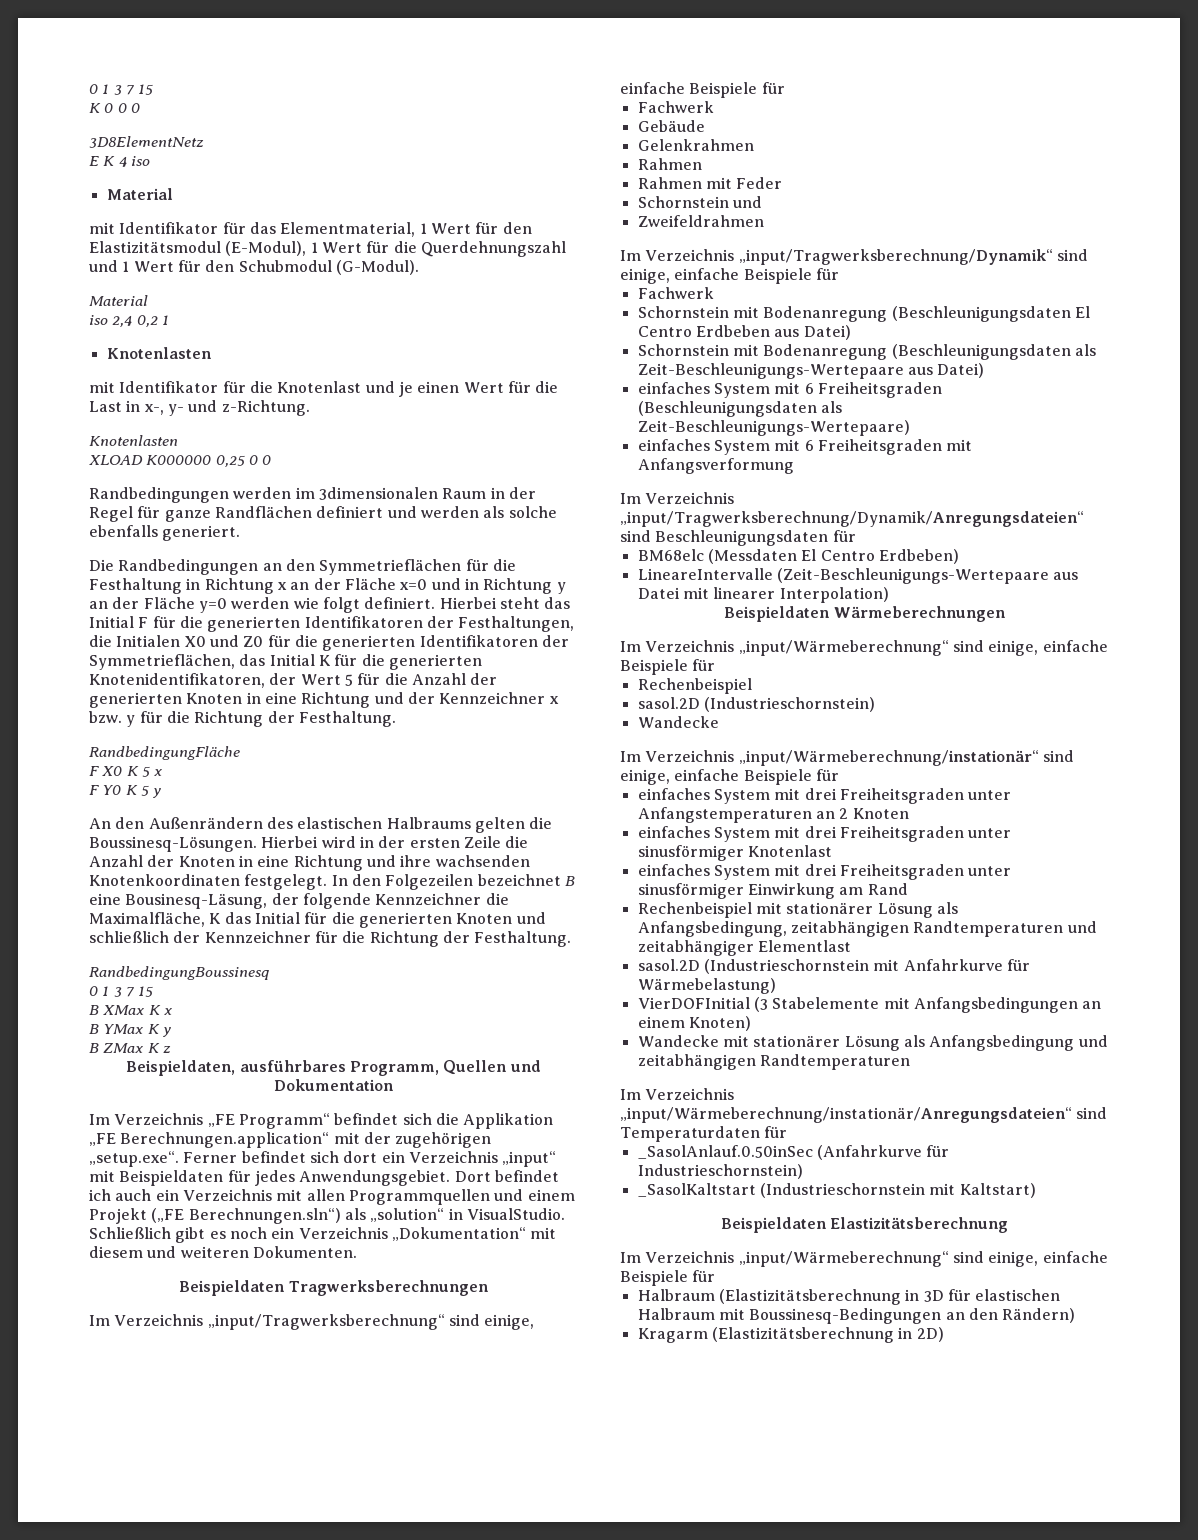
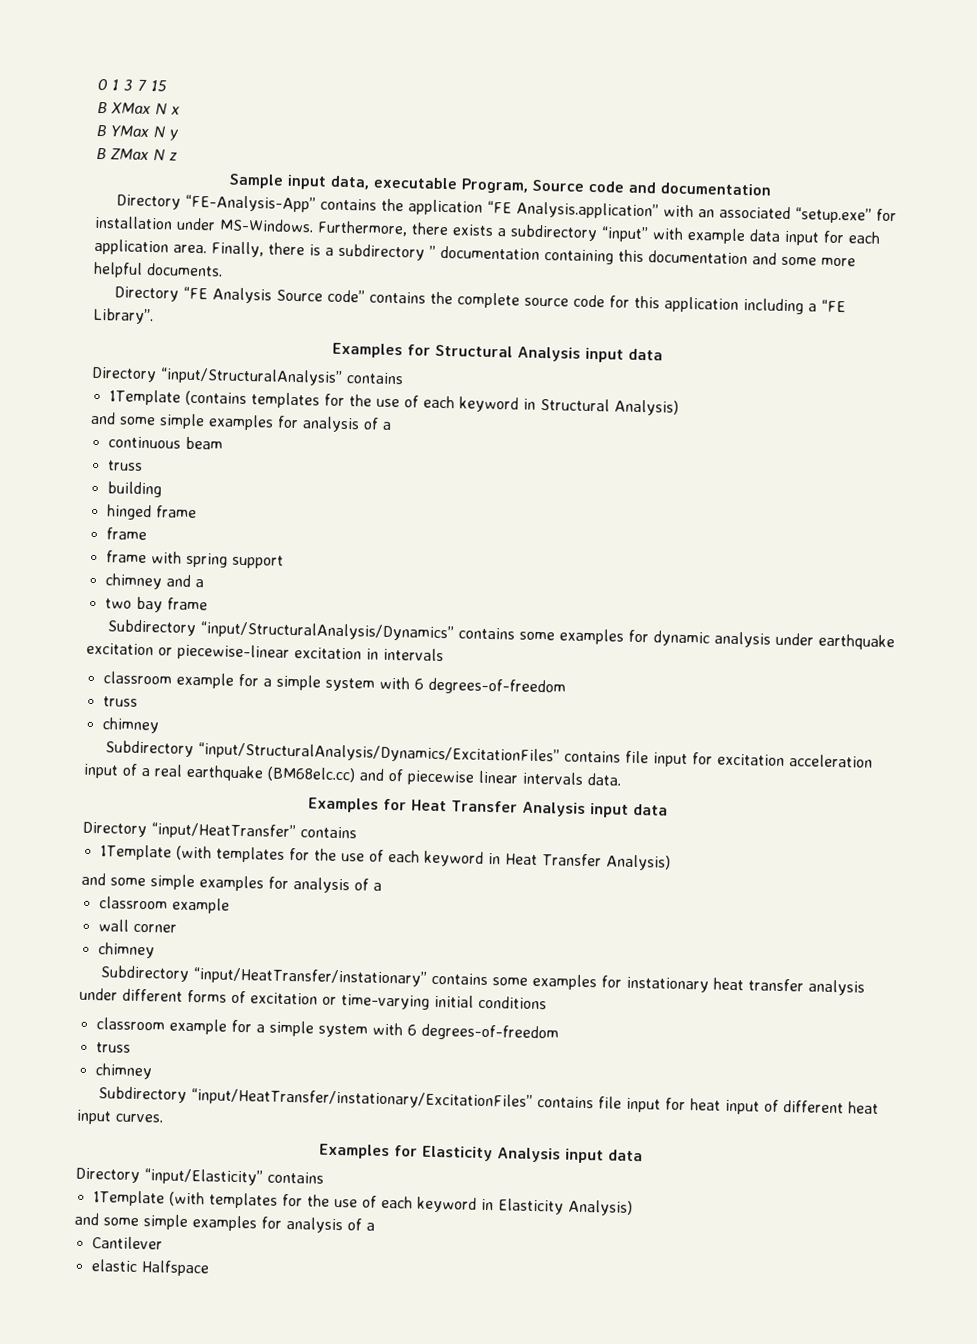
[89,84,154,95] [89,103,140,113] [89,136,204,148] [89,156,150,167] [106,188,173,200] [89,222,532,237] [89,241,566,257] [89,260,419,275] [89,295,148,306] [89,315,169,327] [106,347,212,359] [89,381,559,397] [89,400,310,416] [89,435,178,446] [89,455,272,467] [89,487,536,503] [89,506,557,522] [89,525,241,541] [89,559,516,575] [89,578,566,594] [89,597,571,613] [89,616,575,632] [89,635,569,651] [89,654,482,670] [89,673,498,688] [89,692,559,708] [89,711,396,727] [89,746,240,760] [89,766,163,777] [89,785,162,798] [89,817,553,833] [89,836,529,852] [89,855,530,871] [89,874,575,890] [89,893,509,909] [89,912,546,928] [89,931,572,947] [89,966,269,980] [89,986,154,997] 0 1 3 7 15 // K 0 0 0 // 3D8ElementNetz // E K 4 iso // Material // mit Identifikator für das Elementmaterial, 1 Wert für den Elastizitätsmodul (E-Modul), 1 Wert für die Querdehnungszahl und 1 Wert für den Schubmodul (G-Modul). // Material // iso 2,4 0,2 1 // Knotenlasten // mit Identifikator für die Knotenlast und je einen Wert für die Last in x-, y- und z-Richtung. // Knotenlasten // XLOAD K000000 0,25 0 0 // Randbedingungen werden im 3dimensionalen Raum in der Regel für ganze Randflächen definiert und werden als solche ebenfalls generiert. // Die Randbedingungen an den Symmetrieflächen für die Festhaltung in Richtung x an der Fläche x=0 und in Richtung y an der Fläche y=0 werden wie folgt definiert. Hierbei steht das Initial F für die generierten Identifikatoren der Festhaltungen, die Initialen X0 und Z0 für die generierten Identifikatoren der Symmetrieflächen, das Initial K für die generierten Knotenidentifikatoren, der Wert 5 für die Anzahl der generierten Knoten in eine Richtung und der Kennzeichner x bzw. y für die Richtung der Festhaltung. // RandbedingungFläche // F X0 K 5 x // F Y0 K 5 y // An den Außenrändern des elastischen Halbraums gelten die Boussinesq-Lösungen. Hierbei wird in der ersten Zeile die Anzahl der Knoten in eine Richtung und ihre wachsenden Knotenkoordinaten festgelegt. In den Folgezeilen bezeichnet B eine Bousinesq-Läsung, der folgende Kennzeichner die Maximalfläche, K das Initial für die generierten Knoten und schließlich der Kennzeichner für die Richtung der Festhaltung. // RandbedingungBoussinesq // 0 1 3 7 15 -> [97,78,167,92] 0 1 3 7 15
[148,1005,161,1015] K -> [155,103,168,115] N
[147,1024,160,1034] K -> [153,126,166,138] N
[147,1043,160,1053] K -> [153,149,166,161] N
[126,1060,541,1076] [274,1079,394,1091] [89,1113,554,1129] [89,1132,492,1148] [89,1151,557,1167] [89,1170,559,1186] [89,1189,575,1205] [89,1208,565,1224] [89,1227,557,1243] [89,1246,357,1258] [179,1280,489,1296] [89,1314,535,1330] [620,82,785,98] [637,101,714,113] [637,120,705,132] [637,139,754,151] [637,158,702,170] [637,177,783,189] [637,196,762,208] [637,215,764,227] [620,249,1088,265] [620,268,839,284] [637,287,714,299] [637,306,1090,322] [637,325,851,340] [637,344,1096,360] [637,363,985,379] [637,382,942,398] [637,401,842,417] [637,420,910,436] [637,439,973,455] [637,458,794,474] [620,492,735,504] [620,511,1084,527] [620,530,856,546] [637,549,959,564] [637,568,1079,584] [637,587,889,603] [724,606,1006,622] [620,640,1108,656] [620,659,716,675] [637,678,752,694] [637,697,875,712] [637,716,719,728] [620,750,1074,766] [620,769,839,785] [637,788,1012,804] [637,807,909,823] [637,826,1012,842] [637,845,832,861] [637,864,1012,880] [637,883,908,899] [637,902,958,918] [637,921,1097,937] [637,940,851,956] [637,959,1030,974] [637,978,776,994] [637,997,1102,1013] [637,1016,751,1031] [637,1035,1108,1051] [637,1054,910,1070] [620,1088,735,1100] [620,1107,1108,1123] [620,1126,788,1142] [637,1145,950,1160] [637,1164,803,1179] [637,1183,1036,1198] [720,1217,1009,1233] [620,1251,1108,1267] [620,1270,716,1286] [637,1289,1061,1305] [637,1308,1076,1324] [637,1327,944,1343] Beispieldaten, ausführbares Programm, Quellen und Dokumentation // Im Verzeichnis „FE Programm“ befindet sich die Applikation „FE Berechnungen.application“ mit der zugehörigen „setup.exe“. Ferner befindet sich dort ein Verzeichnis „input“ mit Beispieldaten für jedes Anwendungsgebiet. Dort befindet ich auch ein Verzeichnis mit allen Programmquellen und einem Projekt („FE Berechnungen.sln“) als „solution“ in VisualStudio. Schließlich gibt es noch ein Verzeichnis „Dokumentation“ mit diesem und weiteren Dokumenten. // Beispieldaten Tragwerksberechnungen // Im Verzeichnis „input/Tragwerksberechnung“ sind einige, einfache Beispiele für // Fachwerk // Gebäude // Gelenkrahmen // Rahmen // Rahmen mit Feder // Schornstein und // Zweifeldrahmen // Im Verzeichnis „input/Tragwerksberechnung/Dynamik“ sind einige, einfache Beispiele für // Fachwerk // Schornstein mit Bodenanregung (Beschleunigungsdaten El Centro Erdbeben aus Datei) // Schornstein mit Bodenanregung (Beschleunigungsdaten als Zeit-Beschleunigungs-Wertepaare aus Datei) // einfaches System mit 6 Freiheitsgraden (Beschleunigungsdaten als Zeit-Beschleunigungs-Wertepaare) // einfaches System mit 6 Freiheitsgraden mit Anfangsverformung // Im Verzeichnis „input/Tragwerksberechnung/Dynamik/Anregungsdateien“ sind Beschleunigungsdaten für // BM68elc (Messdaten El Centro Erdbeben) // LineareIntervalle (Zeit-Beschleunigungs-Wertepaare aus Datei mit linearer Interpolation) // Beispieldaten Wärmeberechnungen // Im Verzeichnis „input/Wärmeberechnung“ sind einige, einfache Beispiele für // Rechenbeispiel // sasol.2D (Industrieschornstein) // Wandecke // Im Verzeichnis „input/Wärmeberechnung/instationär“ sind einige, einfache Beispiele für // einfaches System mit drei Freiheitsgraden unter Anfangstemperaturen an 2 Knoten // einfaches System mit drei Freiheitsgraden unter sinusförmiger Knotenlast // einfaches System mit drei Freiheitsgraden unter sinusförmiger Einwirkung am Rand // Rechenbeispiel mit stationärer Lösung als Anfangsbedingung, zeitabhängigen Randtemperaturen und zeitabhängiger Elementlast // sasol.2D (Industrieschornstein mit Anfahrkurve für Wärmebelastung) // VierDOFInitial (3 Stabelemente mit Anfangsbedingungen an einem Knoten) // Wandecke mit stationärer Lösung als Anfangsbedingung und zeitabhängigen Randtemperaturen // Im Verzeichnis „input/Wärmeberechnung/instationär/Anregungsdateien“ sind Temperaturdaten für // _SasolAnlauf.0.50inSec (Anfahrkurve für Industrieschornstein) // _SasolKaltstart (Industrieschornstein mit Kaltstart) // Beispieldaten Elastizitätsberechnung // Im Verzeichnis „input/Wärmeberechnung“ sind einige, einfache Beispiele für // Halbraum (Elastizitätsberechnung in 3D für elastischen Halbraum mit Boussinesq-Bedingungen an den Rändern) // Kragarm (Elastizitätsberechnung in 2D) -> [229,173,771,196] [116,194,898,224] [94,215,880,246] [94,238,856,267] [93,261,223,278] [114,286,847,315] [92,307,154,325] [331,342,663,363] [91,366,404,386] [108,389,679,416] [90,411,392,433] [107,436,223,450] [107,460,143,471] [106,481,162,498] [106,504,197,521] [105,527,147,541] [105,550,284,569] [104,573,204,590] [104,596,208,613] [107,619,896,651] [86,642,444,662] [102,671,566,696] [102,696,138,707] [101,717,159,734] [105,740,874,768] [83,763,621,786] [308,797,668,818] [82,821,357,841] [99,844,671,871] [81,872,382,894] [98,896,230,914] [97,919,177,933] [97,942,155,959] [100,965,866,996] [79,987,547,1010] [95,1017,559,1042] [95,1042,131,1053] [94,1063,152,1080] [98,1086,880,1115] [76,1109,163,1125] [319,1143,643,1164] [75,1167,324,1186] [92,1190,633,1217] [74,1212,375,1234] [91,1236,163,1250] [90,1259,210,1277] Sample input data, executable Program, Source code and documentation // Directory “FE-Analysis-App” contains the application “FE Analysis.application” with an associated “setup.exe” for installation under MS-Windows. Furthermore, there exists a subdirectory “input” with example data input for each application area. Finally, there is a subdirectory ” documentation containing this documentation and some more helpful documents. // Directory “FE Analysis Source code” contains the complete source code for this application including a “FE Library”. // Examples for Structural Analysis input data // Directory “input/StructuralAnalysis” contains // 1Template (contains templates for the use of each keyword in Structural Analysis) // and some simple examples for analysis of a // continuous beam // truss // building // hinged frame // frame // frame with spring support // chimney and a // two bay frame // Subdirectory “input/StructuralAnalysis/Dynamics” contains some examples for dynamic analysis under earthquake excitation or piecewise-linear excitation in intervals // classroom example for a simple system with 6 degrees-of-freedom // truss // chimney // Subdirectory “input/StructuralAnalysis/Dynamics/ExcitationFiles” contains file input for excitation acceleration input of a real earthquake (BM68elc.cc) and of piecewise linear intervals data. // Examples for Heat Transfer Analysis input data // Directory “input/HeatTransfer” contains // 1Template (with templates for the use of each keyword in Heat Transfer Analysis) // and some simple examples for analysis of a // classroom example // wall corner // chimney // Subdirectory “input/HeatTransfer/instationary” contains some examples for instationary heat transfer analysis under different forms of excitation or time-varying initial conditions // classroom example for a simple system with 6 degrees-of-freedom // truss // chimney // Subdirectory “input/HeatTransfer/instationary/ExcitationFiles” contains file input for heat input of different heat input curves. // Examples for Elasticity Analysis input data // Directory “input/Elasticity” contains // 1Template (with templates for the use of each keyword in Elasticity Analysis) // and some simple examples for analysis of a // Cantilever // elastic Halfspace

